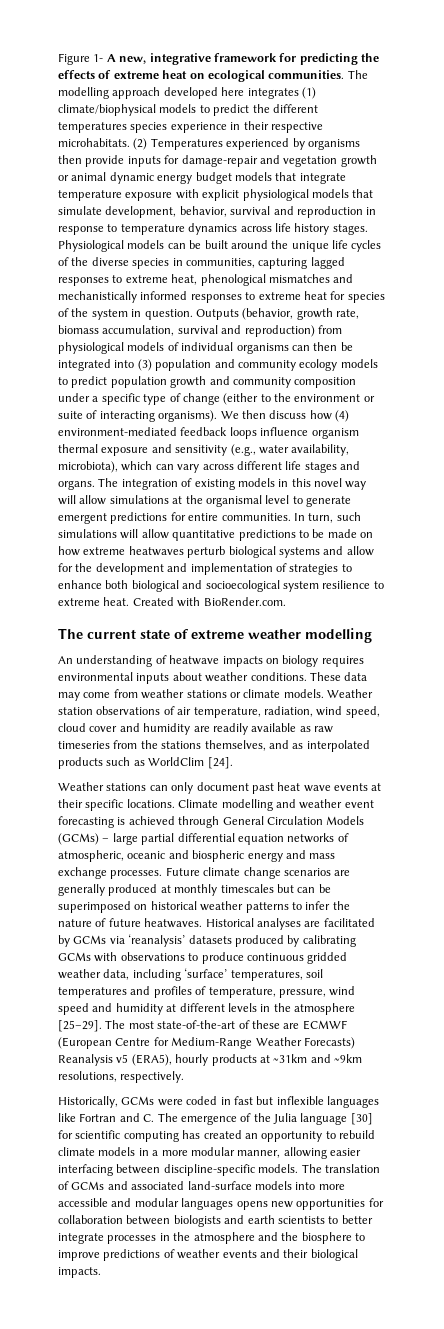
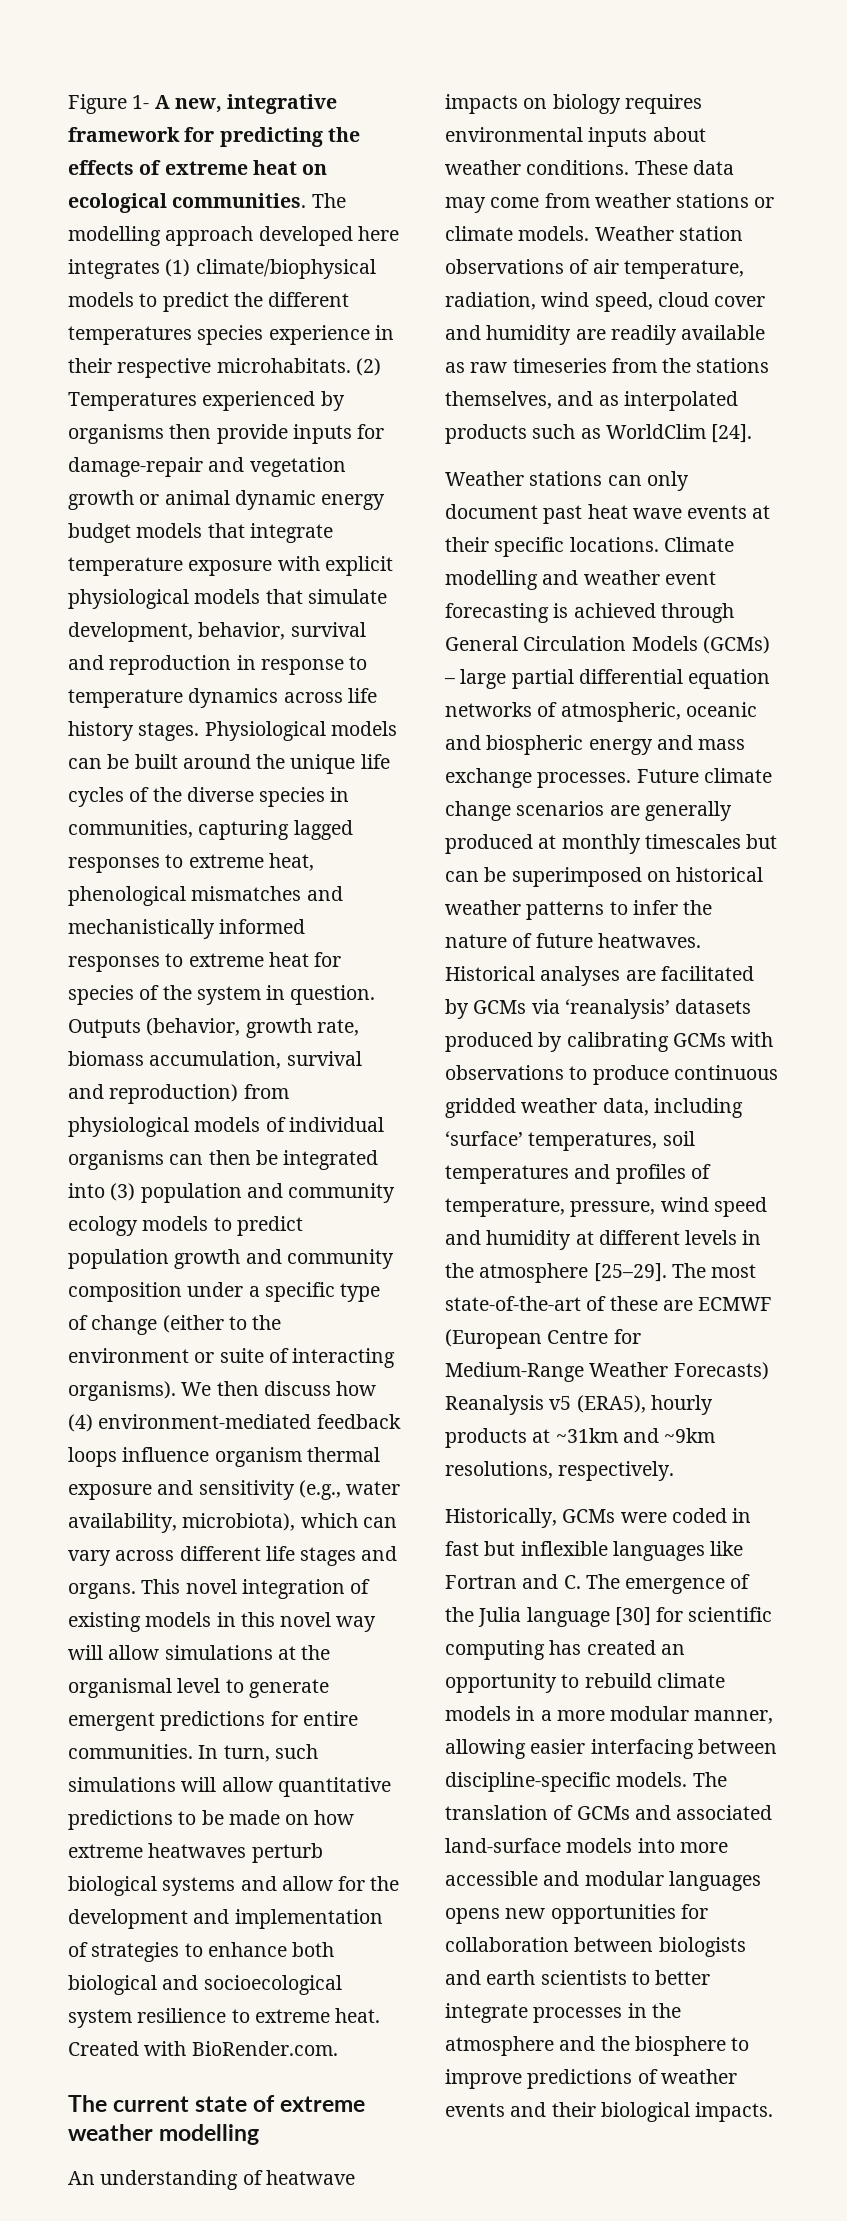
[98,478,119,487] The -> [141,1579,237,1594] This novel

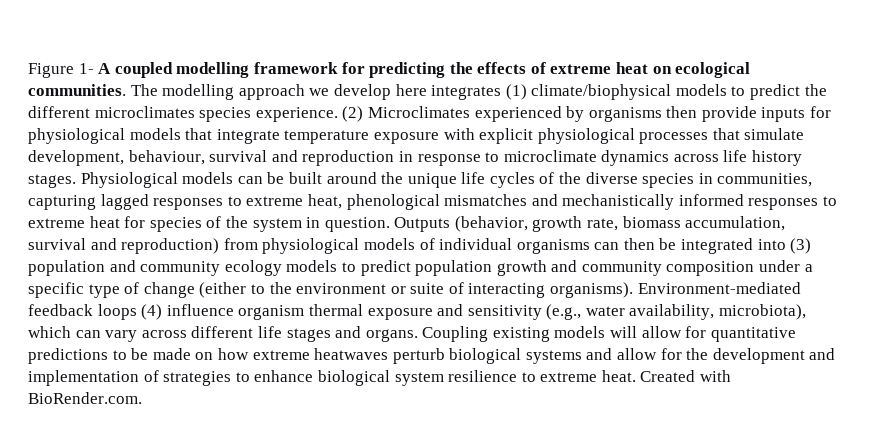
[174,94,338,114] new, integrative -> [114,62,250,78] coupled modelling
[258,226,353,246] developed -> [309,84,391,100] we develop
[68,325,394,345] [68,358,381,378] [68,392,197,411] temperatures species experience in their respective microhabitats. (2) Temperatures -> [94,106,470,122] microclimates species experience. (2) Microclimates
[68,457,346,477] [68,490,386,510] [68,523,131,543] damage-repair and vegetation growth or animal dynamic energy budget -> [28,128,125,144] physiological
[194,589,261,604] models -> [639,132,709,144] processes
[198,622,286,640] behavior, -> [128,150,205,165] behaviour,
[68,689,183,708] temperature -> [503,150,597,162] microclimate
[181,1381,377,1396] [68,1414,312,1432] We then discuss how (4) environment-mediated -> [637,282,801,294] Environment-mediated
(117, 1457) none -> [141,304,163,320] (4)
[141,1579,371,1599] [68,1612,377,1632] [68,1645,331,1660] [68,1678,329,1698] [68,1711,358,1731] [68,1744,318,1762] [68,1777,273,1792] This novel integration of existing models in this novel way will allow simulations at the organismal level to generate emergent predictions for entire communities. In turn, such simulations will allow -> [422,326,707,342] Coupling existing models will allow for
[292,1942,335,1957] [68,1975,342,1995] both biological and socioecological -> [317,370,390,386] biological
[68,2095,366,2112] [68,2124,260,2145] [68,2170,355,2190] [445,94,702,114] [445,127,706,147] [445,160,734,175] [445,193,775,213] [445,226,743,241] [445,259,744,279] [445,292,766,312] [445,325,766,345] [445,358,770,373] [445,391,738,411] [445,424,753,444] [445,471,689,491] [445,504,771,524] [445,537,734,557] [445,570,716,590] [445,603,734,623] [445,636,770,654] [444,669,771,689] [445,702,757,722] [445,735,746,755] [445,768,772,788] [445,801,732,821] [445,834,778,854] [445,867,764,887] [445,900,713,920] [445,933,701,948] [445,966,754,986] [445,999,752,1019] [445,1032,774,1052] [445,1065,778,1085] [445,1098,743,1118] [445,1131,695,1151] [445,1164,711,1184] [445,1197,767,1217] [445,1230,762,1250] [445,1263,757,1283] [445,1296,773,1311] [445,1329,641,1349] [445,1362,769,1382] [445,1395,713,1415] [445,1428,716,1448] [445,1461,675,1481] [445,1508,752,1528] [445,1541,744,1561] [445,1574,751,1594] [445,1607,773,1627] [445,1640,685,1660] [445,1673,725,1693] [445,1706,774,1724] [445,1739,777,1759] [445,1772,727,1792] [445,1805,773,1820] [445,1838,728,1853] [445,1871,761,1891] [445,1904,708,1924] [445,1937,746,1957] [445,1970,711,1985] [445,2003,681,2023] [445,2036,750,2056] [445,2069,737,2089] [445,2102,774,2122] // The current state of extreme weather modelling // An understanding of heatwave impacts on biology requires environmental inputs about weather conditions. These data may come from weather stations or climate models. Weather station observations of air temperature, radiation, wind speed, cloud cover and humidity are readily available as raw timeseries from the stations themselves, and as interpolated products such as WorldClim [24]. // Weather stations can only document past heat wave events at their specific locations. Climate modelling and weather event forecasting is achieved through General Circulation Models (GCMs) – large partial differential equation networks of atmospheric, oceanic and biospheric energy and mass exchange processes. Future climate change scenarios are generally produced at monthly timescales but can be superimposed on historical weather patterns to infer the nature of future heatwaves. Historical analyses are facilitated by GCMs via ‘reanalysis’ datasets produced by calibrating GCMs with observations to produce continuous gridded weather data, including ‘surface’ temperatures, soil temperatures and profiles of temperature, pressure, wind speed and humidity at different levels in the atmosphere [25–29]. The most state-of-the-art of these are ECMWF (European Centre for Medium-Range Weather Forecasts) Reanalysis v5 (ERA5), hourly products at ~31km and ~9km resolutions, respectively. // Historically, GCMs were coded in fast but inflexible languages like Fortran and C. The emergence of the Julia language [30] for scientific computing has created an opportunity to rebuild climate models in a more modular manner, allowing easier interfacing between discipline-specific models. The translation of GCMs and associated land-surface models into more accessible and modular languages opens new opportunities for collaboration between biologists and earth scientists to better integrate processes in the atmosphere and the biosphere to improve predictions of weather events and their biological impacts. -> (142, 398) none

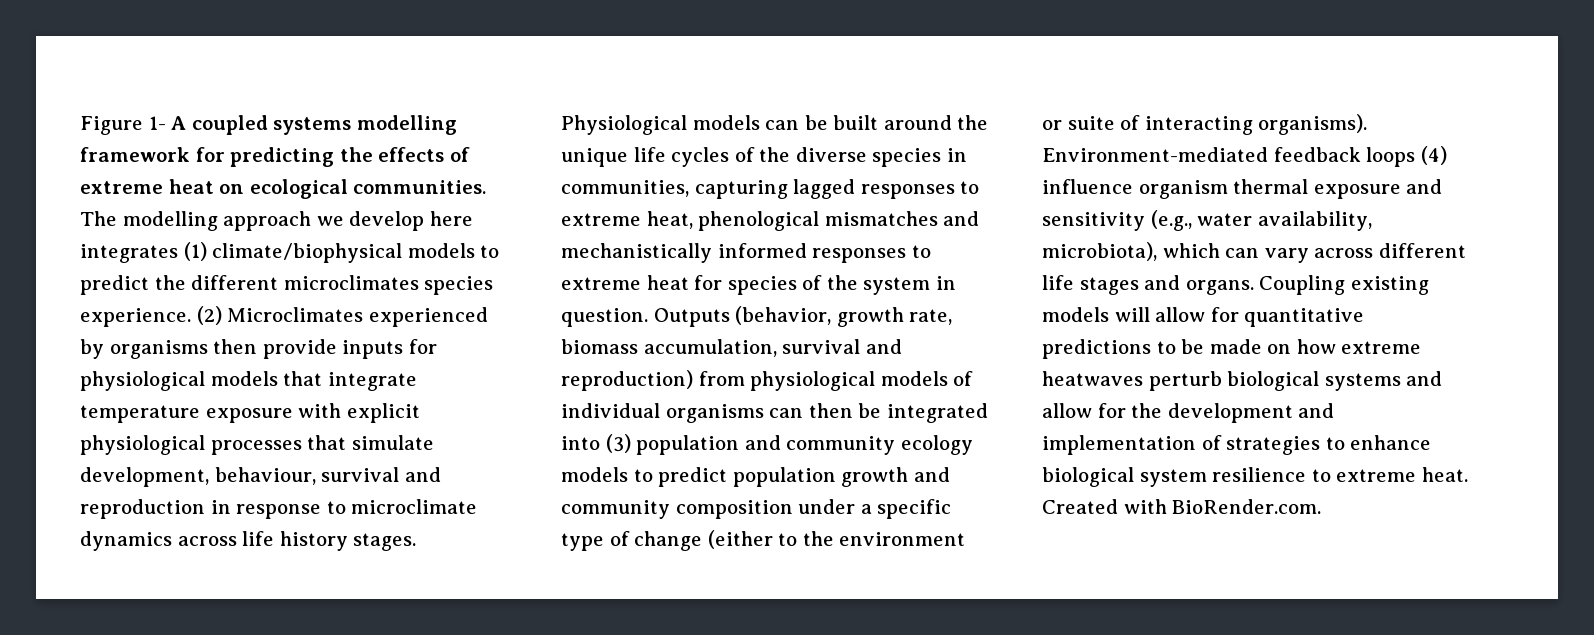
(173, 70) none -> [273,117,352,135] systems

